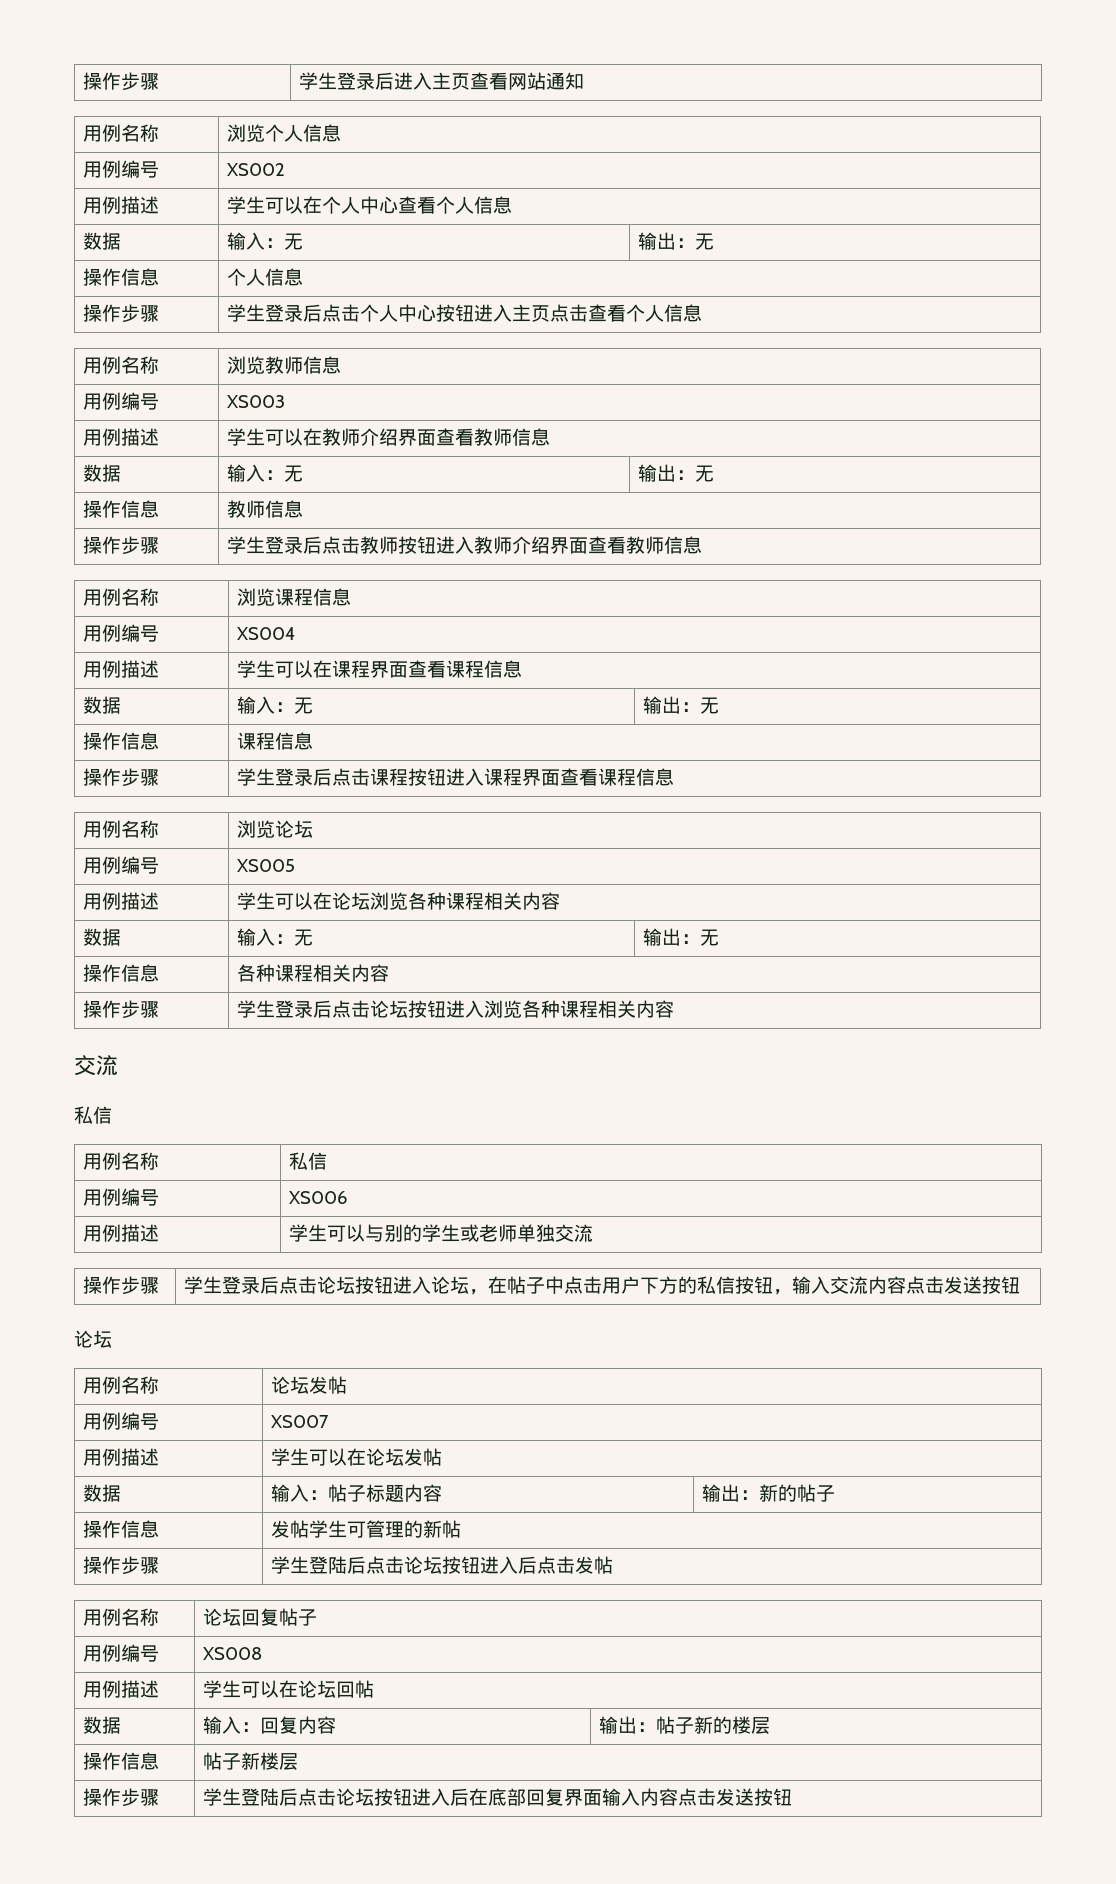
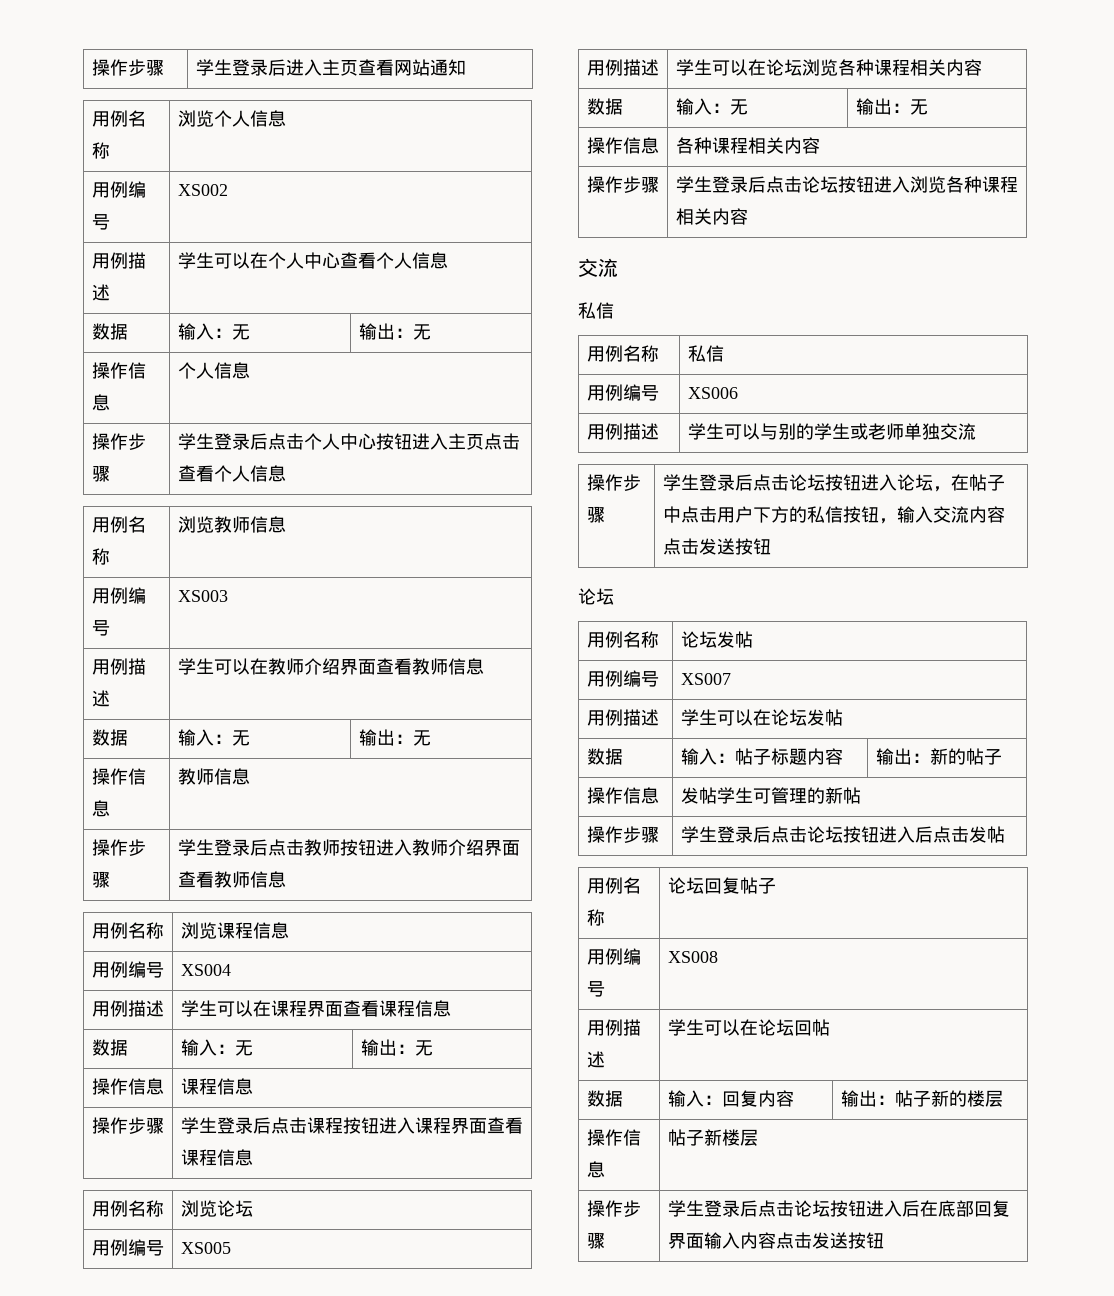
[327,1556,347,1574] 陆 -> [734,826,753,843] 录
[259,1788,279,1806] 陆 -> [721,1200,740,1217] 录

